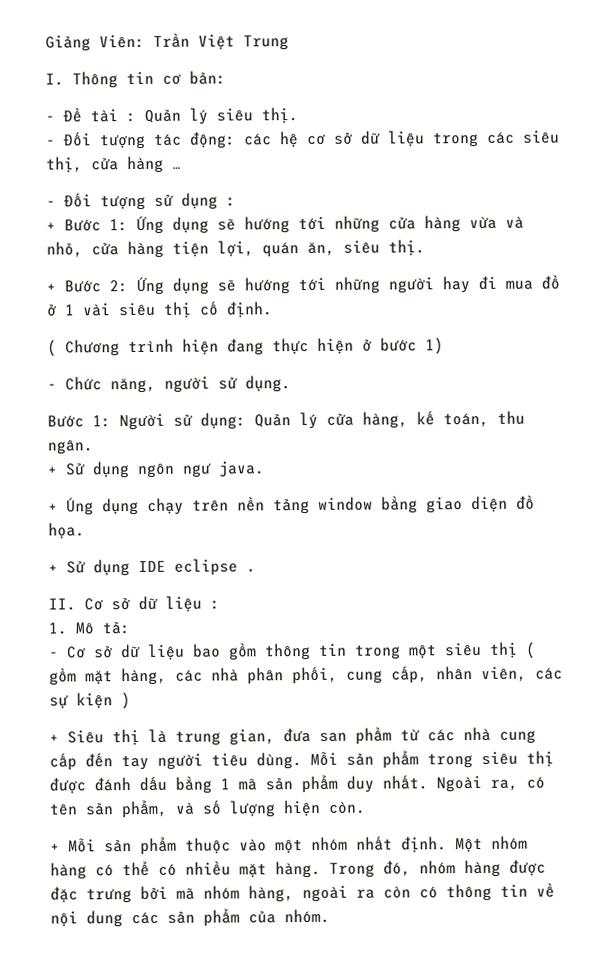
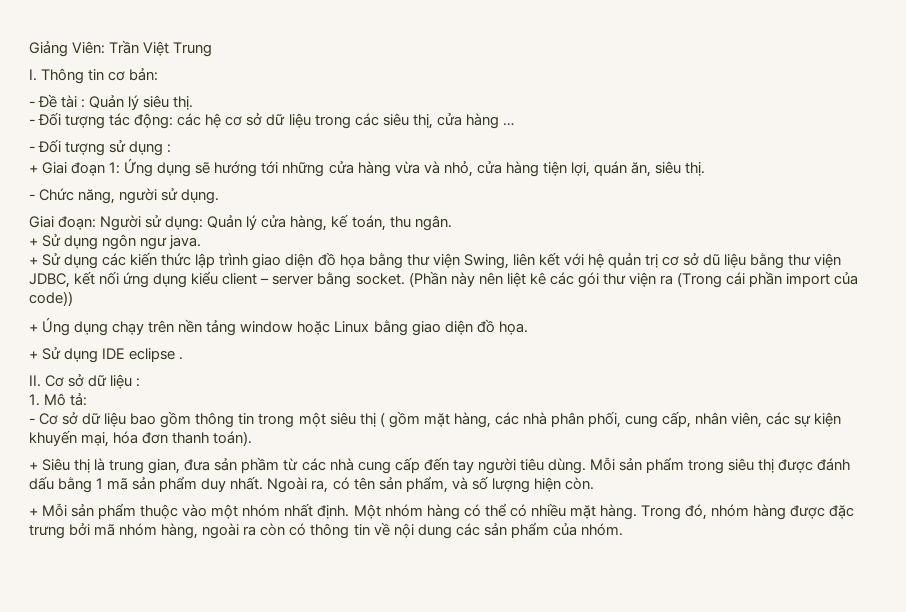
[64,219,101,232] Bước -> [42,162,106,176] Giai đoạn
[46,274,560,296] [46,301,273,318] [47,337,444,357] // + Bước 2: Ứng dụng sẽ hướng tới những người hay đi mua đồ ở 1 vài siêu thị cố định. // ( Chương trình hiện đang thực hiện ở bước 1) -> (706, 169) none
[47,415,111,428] Bước 1: -> [29,216,97,230] Giai đoạn:
(264, 469) none -> [29,252,842,269] [29,271,859,288] [29,291,73,306] // + Sử dụng các kiến thức lập trình giao diện đồ họa bằng thư viện Swing, liên kết với hệ quản trị cơ sở dũ liệu bằng thư viện JDBC, kết nối ứng dụng kiểu client – server bằng socket. (Phần này nên liệt kê các gói thư viện ra (Trong cái phần import của code))
(373, 503) none -> [297,321,370,335] hoặc Linux
[121,692,131,710] ) -> [29,430,253,447] khuyến mại, hóa đơn thanh toán).
[319,732,347,742] san -> [214,458,238,471] sản

